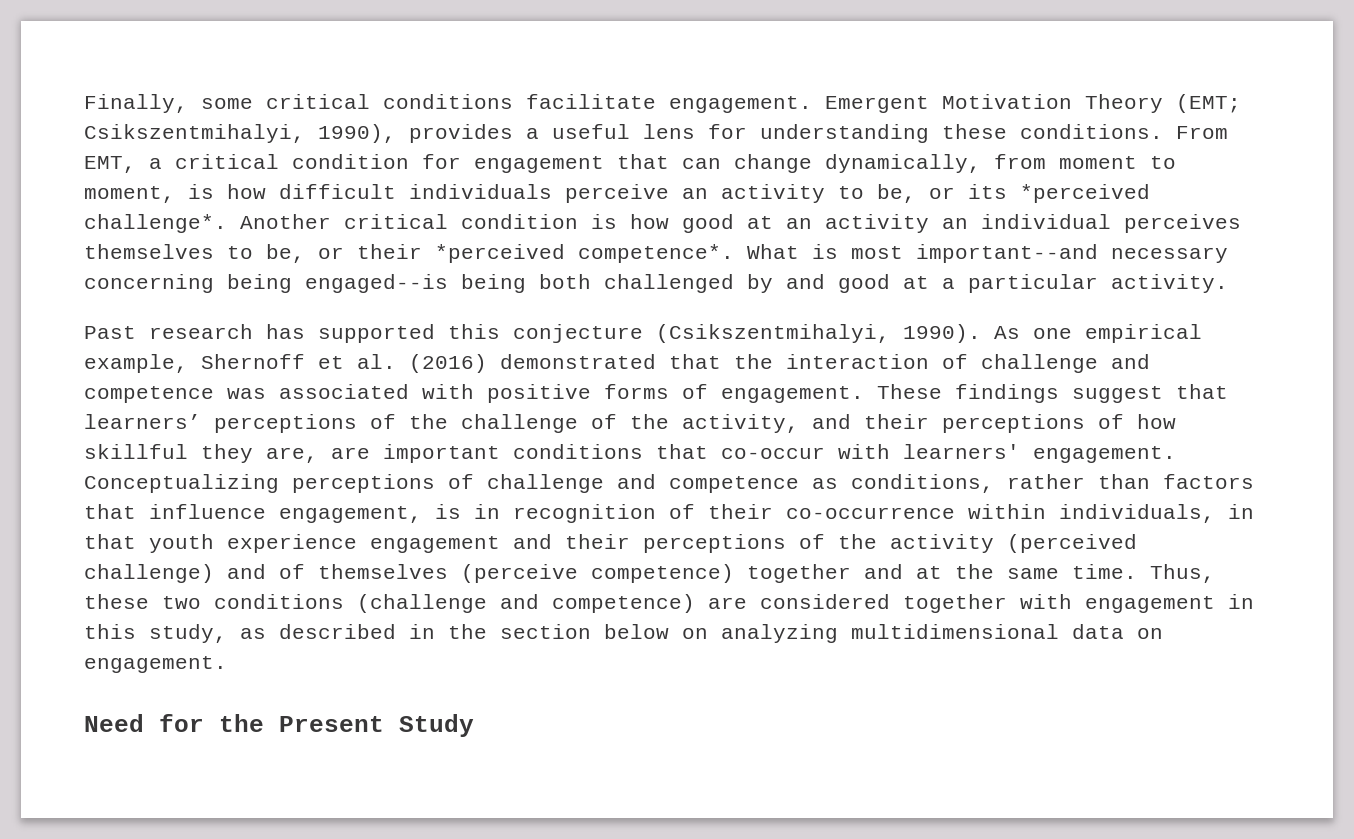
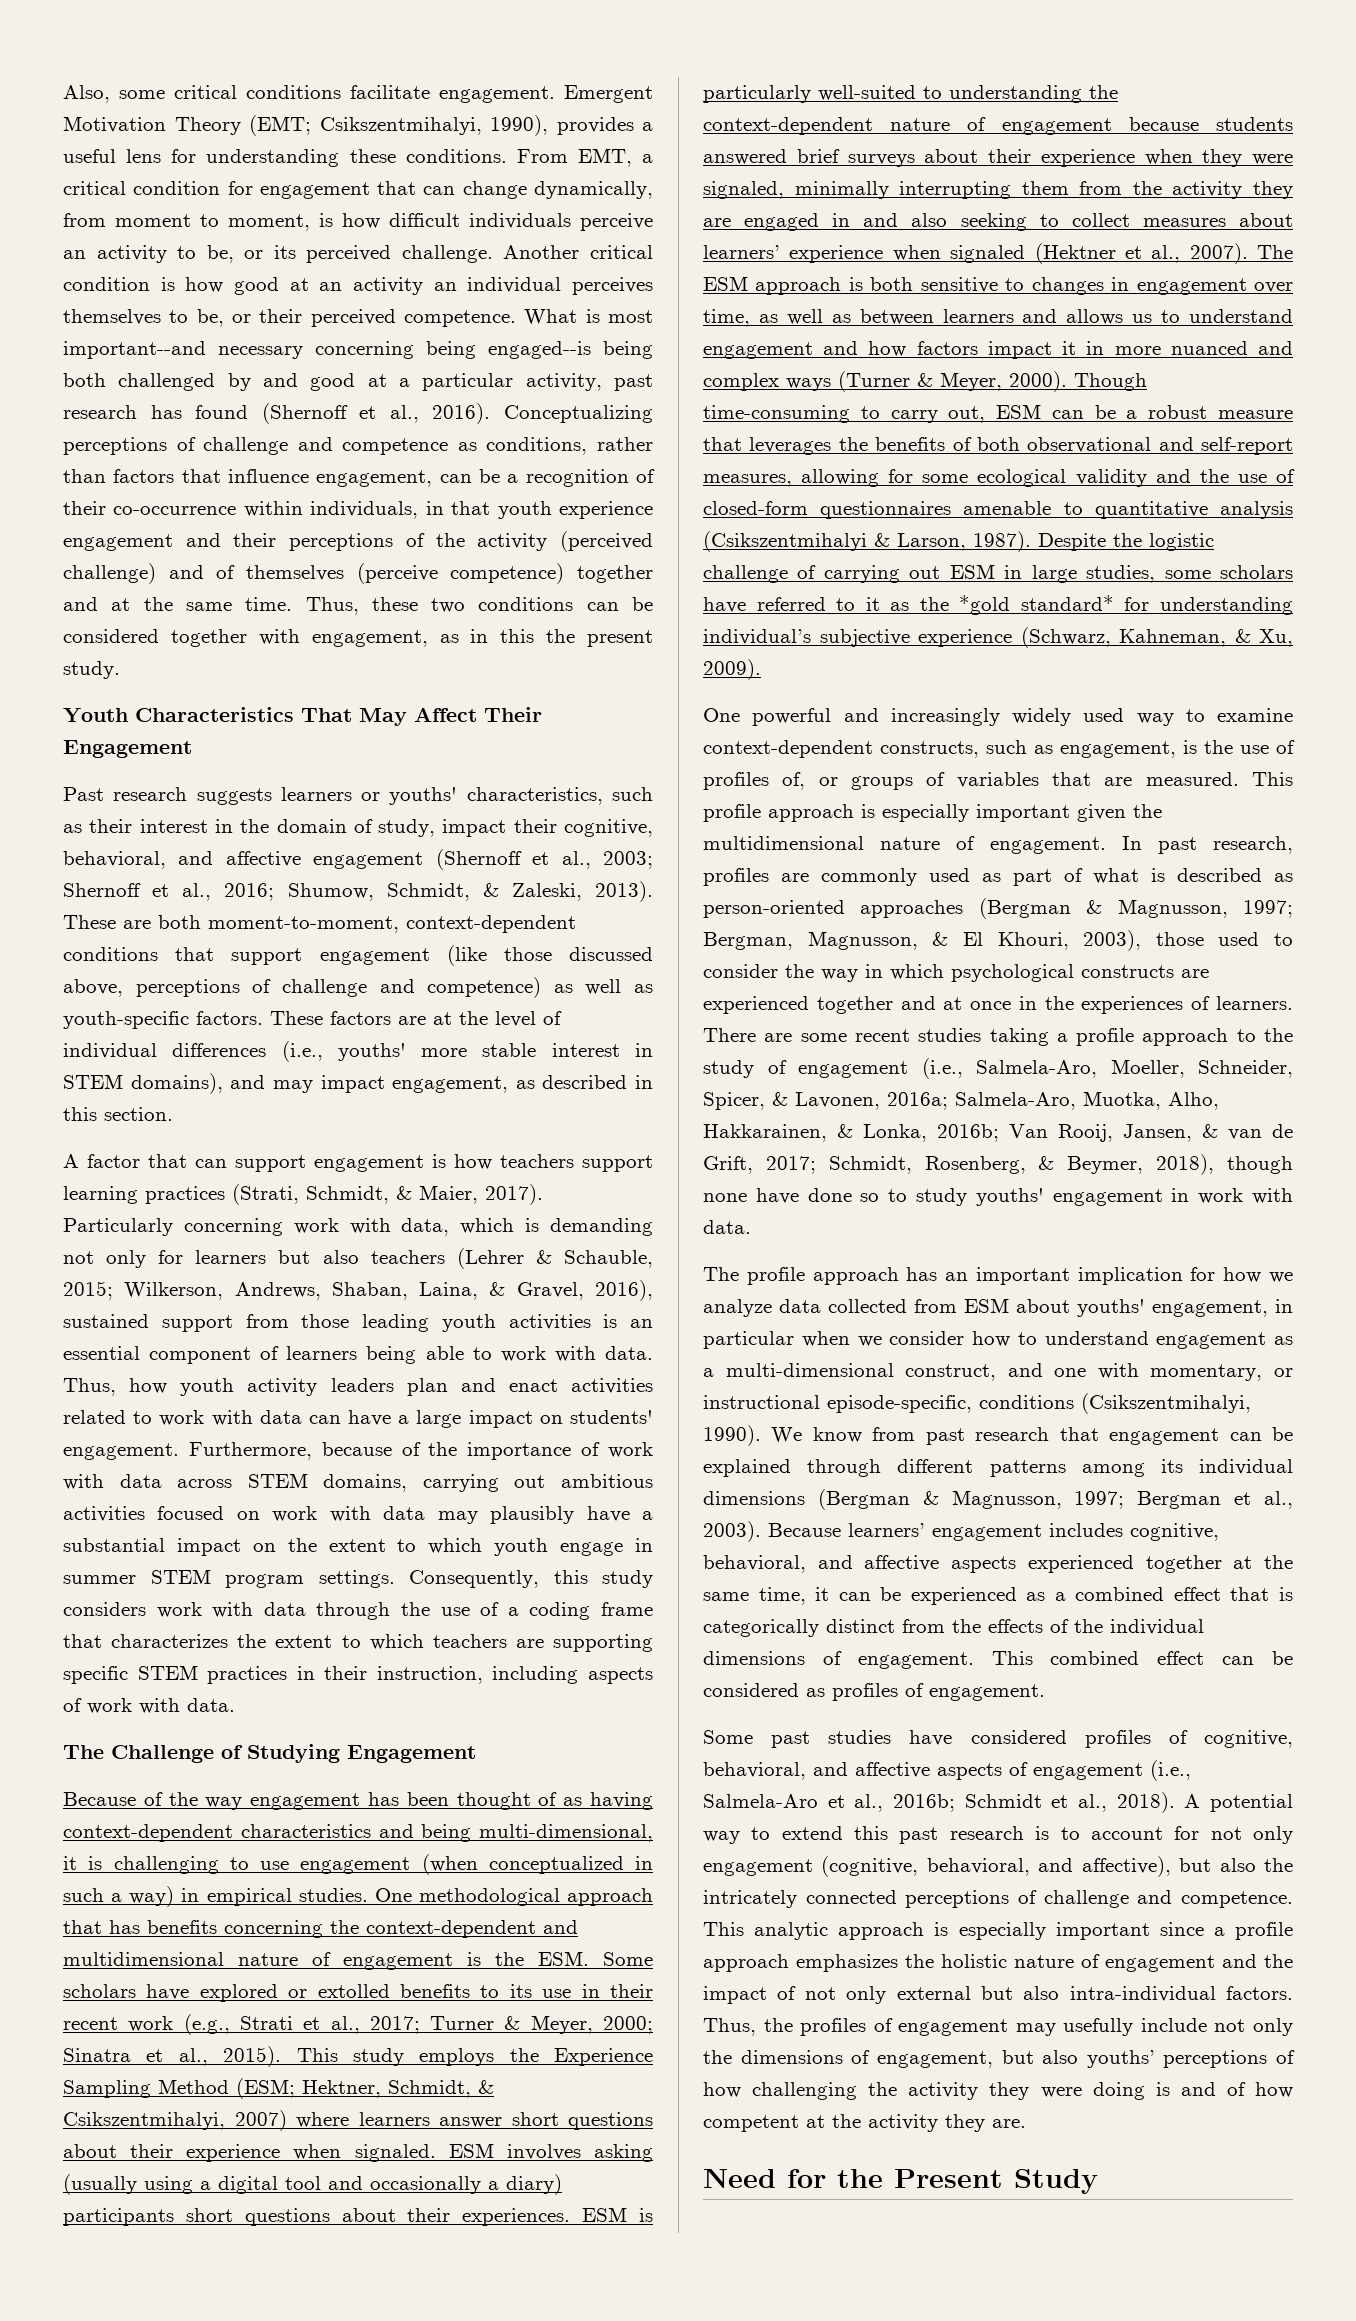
[84,94,188,113] Finally, -> [63,85,110,103] Also,
[1020,184,1150,203] [84,214,227,233] *perceived challenge*. -> [306,245,493,263] perceived challenge.
[435,244,734,263] *perceived competence*. -> [310,309,516,327] perceived competence.
[1111,274,1228,293] [84,324,1202,343] [84,354,1150,373] [84,384,1228,403] [84,414,1176,433] [84,444,1176,463] activity. // Past research has supported this conjecture (Csikszentmihalyi, 1990). As one empirical example, Shernoff et al. (2016) demonstrated that the interaction of challenge and competence was associated with positive forms of engagement. These findings suggest that learners’ perceptions of the challenge of the activity, and their perceptions of how skillful they are, are important conditions that co-occur with learners' engagement. -> [525,373,653,391] [63,403,491,424] activity, past research has found (Shernoff et al., 2016).
[435,504,500,519] is in -> [439,469,519,483] can be a
[357,594,1254,613] [84,624,1163,643] [84,656,227,673] (challenge and competence) are considered together with engagement in this study, as described in the section below on analyzing multidimensional data on engagement. -> [586,597,653,611] [63,629,653,647] [63,661,120,679] [63,707,542,726] [63,740,192,758] [63,787,653,805] [63,819,653,837] [63,849,654,870] [63,881,653,902] [63,915,576,933] [63,945,653,966] [63,977,653,998] [63,1011,562,1029] [63,1041,653,1062] [63,1073,653,1094] [63,1107,173,1121] [63,1154,653,1172] [63,1184,543,1205] [63,1218,653,1236] [63,1248,653,1269] [63,1280,653,1301] [63,1314,653,1332] [63,1346,653,1364] [63,1378,653,1396] [63,1410,653,1428] [63,1442,653,1460] [63,1473,653,1492] [63,1506,654,1524] [63,1538,654,1556] [63,1569,653,1588] [63,1602,654,1620] [63,1634,653,1652] [63,1665,653,1684] [63,1698,235,1714] [63,1744,476,1763] [63,1792,653,1810] [63,1824,653,1842] [63,1854,653,1875] [63,1886,653,1907] [63,1920,578,1938] [63,1951,653,1970] [63,1984,653,2002] [63,2014,653,2035] [63,2046,653,2067] [63,2078,494,2099] [63,2110,653,2131] [63,2143,653,2162] [63,2174,562,2195] [63,2207,653,2226] [703,85,1118,103] [703,117,1293,135] [703,149,1293,167] [703,181,1293,199] [703,213,1293,231] [703,243,1293,264] [703,276,1293,295] [703,309,1293,327] [703,341,1293,359] [703,371,1147,392] [703,404,1293,423] [703,437,1293,455] [703,469,1295,487] [703,501,1293,519] [703,531,1214,552] [703,564,1293,583] [703,595,1293,615] [703,627,1293,648] [703,659,761,680] [703,708,1293,726] [703,740,1295,758] [703,772,1293,790] [703,804,1162,822] [703,836,1293,854] [703,868,1293,886] [703,898,1293,919] [703,930,1293,951] [703,964,1209,982] [703,996,1293,1014] [703,1028,1293,1046] [703,1058,1293,1079] [703,1091,1219,1110] [703,1124,1293,1142] [703,1154,1293,1175] [703,1188,1293,1206] [703,1220,751,1234] [703,1267,1293,1285] [703,1298,1293,1317] [703,1331,1293,1349] [703,1363,1293,1381] [703,1393,1251,1414] [703,1425,1293,1446] [703,1459,1293,1477] [703,1489,1293,1510] [703,1521,1219,1542] [703,1555,1293,1573] [703,1587,1293,1605] [703,1619,1204,1637] [703,1651,1293,1669] [703,1683,1045,1701] [703,1730,1293,1748] [703,1760,1191,1781] [703,1792,1293,1813] [703,1826,1293,1844] [703,1856,1293,1877] [703,1890,1293,1908] [703,1922,1293,1940] [703,1954,1293,1972] [703,1986,1293,2004] [703,2018,1293,2036] [703,2050,1295,2068] [703,2082,1293,2100] [703,2114,1026,2132] can be considered together with engagement, as in this the present study. // Youth Characteristics That May Affect Their Engagement // Past research suggests learners or youths' characteristics, such as their interest in the domain of study, impact their cognitive, behavioral, and affective engagement (Shernoff et al., 2003; Shernoff et al., 2016; Shumow, Schmidt, & Zaleski, 2013). These are both moment-to-moment, context-dependent conditions that support engagement (like those discussed above, perceptions of challenge and competence) as well as youth-specific factors. These factors are at the level of individual differences (i.e., youths' more stable interest in STEM domains), and may impact engagement, as described in this section. // A factor that can support engagement is how teachers support learning practices (Strati, Schmidt, & Maier, 2017). Particularly concerning work with data, which is demanding not only for learners but also teachers (Lehrer & Schauble, 2015; Wilkerson, Andrews, Shaban, Laina, & Gravel, 2016), sustained support from those leading youth activities is an essential component of learners being able to work with data. Thus, how youth activity leaders plan and enact activities related to work with data can have a large impact on students' engagement. Furthermore, because of the importance of work with data across STEM domains, carrying out ambitious activities focused on work with data may plausibly have a substantial impact on the extent to which youth engage in summer STEM program settings. Consequently, this study considers work with data through the use of a coding frame that characterizes the extent to which teachers are supporting specific STEM practices in their instruction, including aspects of work with data. // The Challenge of Studying Engagement // Because of the way engagement has been thought of as having context-dependent characteristics and being multi-dimensional, it is challenging to use engagement (when conceptualized in such a way) in empirical studies. One methodological approach that has benefits concerning the context-dependent and multidimensional nature of engagement is the ESM. Some scholars have explored or extolled benefits to its use in their recent work (e.g., Strati et al., 2017; Turner & Meyer, 2000; Sinatra et al., 2015). This study employs the Experience Sampling Method (ESM; Hektner, Schmidt, & Csikszentmihalyi, 2007) where learners answer short questions about their experience when signaled. ESM involves asking (usually using a digital tool and occasionally a diary) participants short questions about their experiences. ESM is particularly well-suited to understanding the context-dependent nature of engagement because students answered brief surveys about their experience when they were signaled, minimally interrupting them from the activity they are engaged in and also seeking to collect measures about learners’ experience when signaled (Hektner et al., 2007). The ESM approach is both sensitive to changes in engagement over time, as well as between learners and allows us to understand engagement and how factors impact it in more nuanced and complex ways (Turner & Meyer, 2000). Though time-consuming to carry out, ESM can be a robust measure that leverages the benefits of both observational and self-report measures, allowing for some ecological validity and the use of closed-form questionnaires amenable to quantitative analysis (Csikszentmihalyi & Larson, 1987). Despite the logistic challenge of carrying out ESM in large studies, some scholars have referred to it as the *gold standard* for understanding individual’s subjective experience (Schwarz, Kahneman, & Xu, 2009). // One powerful and increasingly widely used way to examine context-dependent constructs, such as engagement, is the use of profiles of, or groups of variables that are measured. This profile approach is especially important given the multidimensional nature of engagement. In past research, profiles are commonly used as part of what is described as person-oriented approaches (Bergman & Magnusson, 1997; Bergman, Magnusson, & El Khouri, 2003), those used to consider the way in which psychological constructs are experienced together and at once in the experiences of learners. There are some recent studies taking a profile approach to the study of engagement (i.e., Salmela-Aro, Moeller, Schneider, Spicer, & Lavonen, 2016a; Salmela-Aro, Muotka, Alho, Hakkarainen, & Lonka, 2016b; Van Rooij, Jansen, & van de Grift, 2017; Schmidt, Rosenberg, & Beymer, 2018), though none have done so to study youths' engagement in work with data. // The profile approach has an important implication for how we analyze data collected from ESM about youths' engagement, in particular when we consider how to understand engagement as a multi-dimensional construct, and one with momentary, or instructional episode-specific, conditions (Csikszentmihalyi, 1990). We know from past research that engagement can be explained through different patterns among its individual dimensions (Bergman & Magnusson, 1997; Bergman et al., 2003). Because learners’ engagement includes cognitive, behavioral, and affective aspects experienced together at the same time, it can be experienced as a combined effect that is categorically distinct from the effects of the individual dimensions of engagement. This combined effect can be considered as profiles of engagement. // Some past studies have considered profiles of cognitive, behavioral, and affective aspects of engagement (i.e., Salmela-Aro et al., 2016b; Schmidt et al., 2018). A potential way to extend this past research is to account for not only engagement (cognitive, behavioral, and affective), but also the intricately connected perceptions of challenge and competence. This analytic approach is especially important since a profile approach emphasizes the holistic nature of engagement and the impact of not only external but also intra-individual factors. Thus, the profiles of engagement may usefully include not only the dimensions of engagement, but also youths’ perceptions of how challenging the activity they were doing is and of how competent at the activity they are.

